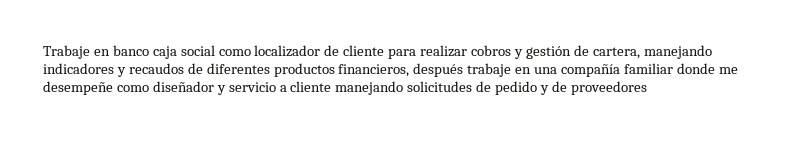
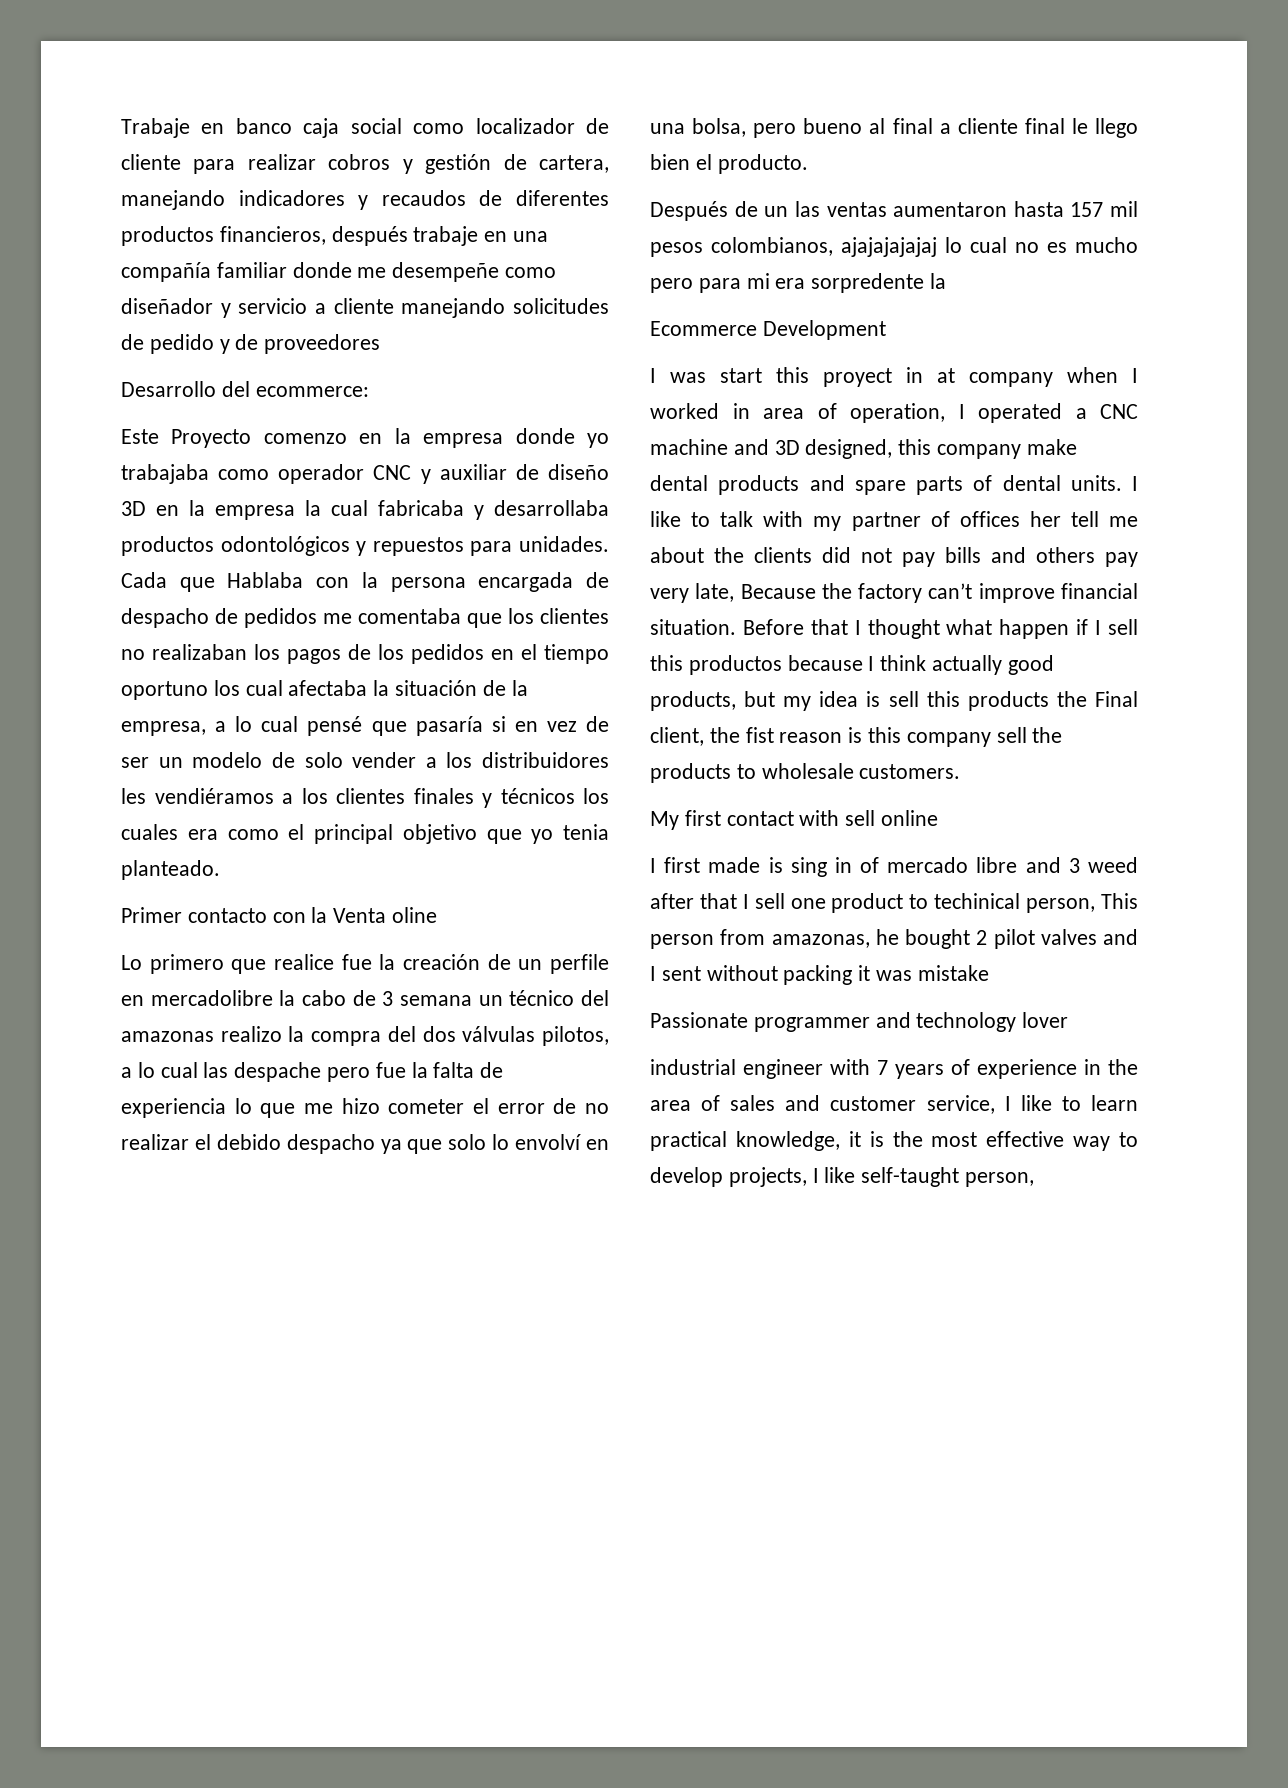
(647, 88) none -> [121,381,369,397] [121,428,609,448] [121,464,610,484] [121,500,609,520] [121,536,609,556] [121,572,609,592] [121,608,609,628] [121,644,609,664] [121,680,528,700] [121,716,610,736] [121,752,609,768] [121,788,609,808] [121,824,609,844] [121,860,220,880] [121,907,438,923] [121,954,609,974] [121,990,609,1006] [121,1026,609,1046] [121,1062,504,1082] [121,1098,609,1118] [121,1134,610,1154] [650,118,1138,138] [650,154,808,174] [650,201,1138,221] [650,237,1138,257] [650,273,947,293] [650,320,886,340] [650,367,1138,387] [650,403,1138,423] [650,439,1077,459] [650,475,1138,495] [650,511,1138,531] [650,547,1138,567] [650,583,1138,603] [650,619,1138,639] [650,655,1054,675] [650,691,1138,711] [650,727,1063,747] [650,763,961,783] [650,810,939,830] [650,857,1138,877] [650,893,1138,913] [650,929,1138,949] [650,965,989,985] [650,1012,1069,1032] [650,1059,1138,1079] [650,1095,1138,1114] [650,1131,1138,1151] [650,1167,1035,1187] // Desarrollo del ecommerce: // Este Proyecto comenzo en la empresa donde yo trabajaba como operador CNC y auxiliar de diseño 3D en la empresa la cual fabricaba y desarrollaba productos odontológicos y repuestos para unidades. Cada que Hablaba con la persona encargada de despacho de pedidos me comentaba que los clientes no realizaban los pagos de los pedidos en el tiempo oportuno los cual afectaba la situación de la empresa, a lo cual pensé que pasaría si en vez de ser un modelo de solo vender a los distribuidores les vendiéramos a los clientes finales y técnicos los cuales era como el principal objetivo que yo tenia planteado. // Primer contacto con la Venta oline // Lo primero que realice fue la creación de un perfile en mercadolibre la cabo de 3 semana un técnico del amazonas realizo la compra del dos válvulas pilotos, a lo cual las despache pero fue la falta de experiencia lo que me hizo cometer el error de no realizar el debido despacho ya que solo lo envolví en una bolsa, pero bueno al final a cliente final le llego bien el producto. // Después de un las ventas aumentaron hasta 157 mil pesos colombianos, ajajajajajaj lo cual no es mucho pero para mi era sorpredente la // Ecommerce Development // I was start this proyect in at company when I worked in area of operation, I operated a CNC machine and 3D designed, this company make dental products and spare parts of dental units. I like to talk with my partner of offices her tell me about the clients did not pay bills and others pay very late, Because the factory can’t improve financial situation. Before that I thought what happen if I sell this productos because I think actually good products, but my idea is sell this products the Final client, the fist reason is this company sell the products to wholesale customers. // My first contact with sell online // I first made is sing in of mercado libre and 3 weed after that I sell one product to techinical person, This person from amazonas, he bought 2 pilot valves and I sent without packing it was mistake // Passionate programmer and technology lover // industrial engineer with 7 years of experience in the area of sales and customer service, I like to learn practical knowledge, it is the most effective way to develop projects, I like self-taught person,

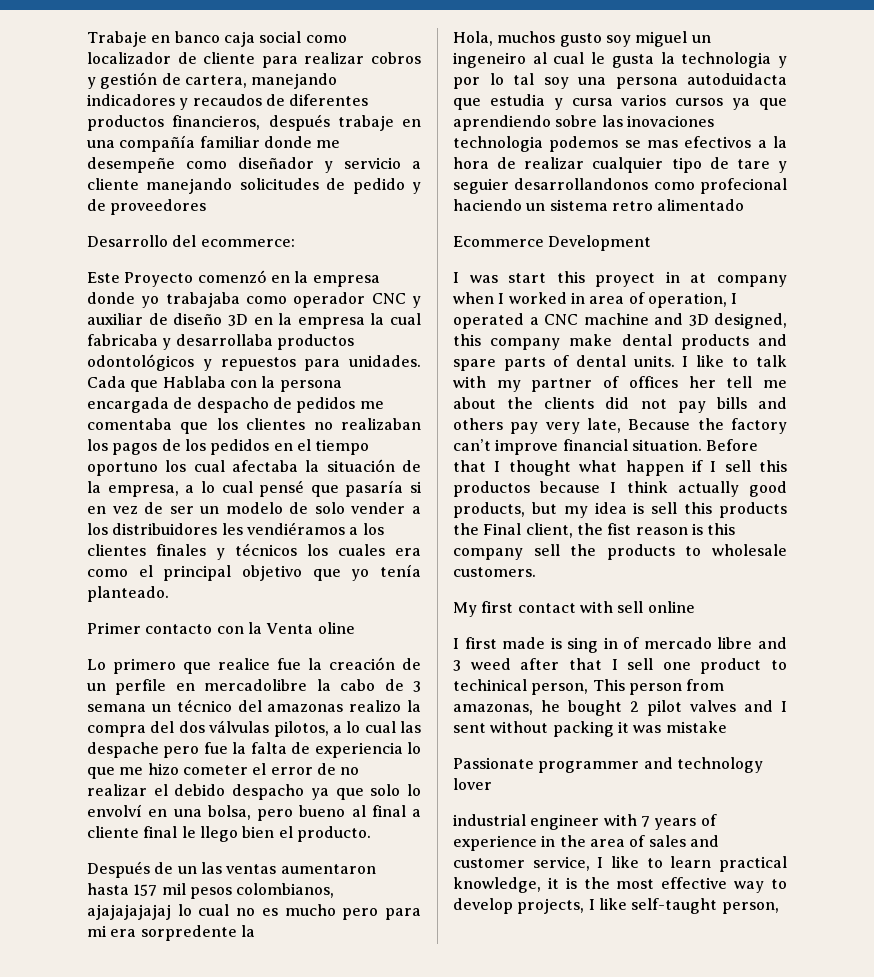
[263,433,347,444] comenzo -> [197,270,267,283] comenzó
[563,824,609,840] tenia -> [380,564,422,577] tenía
(947, 281) none -> [453,31,711,47] [453,52,787,68] [453,73,787,89] [453,94,787,110] [453,115,714,131] [453,136,787,152] [453,157,787,173] [453,178,787,194] [453,199,745,211] // Hola, muchos gusto soy miguel un ingeneiro al cual le gusta la technologia y por lo tal soy una persona autoduidacta que estudia y cursa varios cursos ya que aprendiendo sobre las inovaciones technologia podemos se mas efectivos a la hora de realizar cualquier tipo de tare y seguier desarrollandonos como profecional haciendo un sistema retro alimentado

